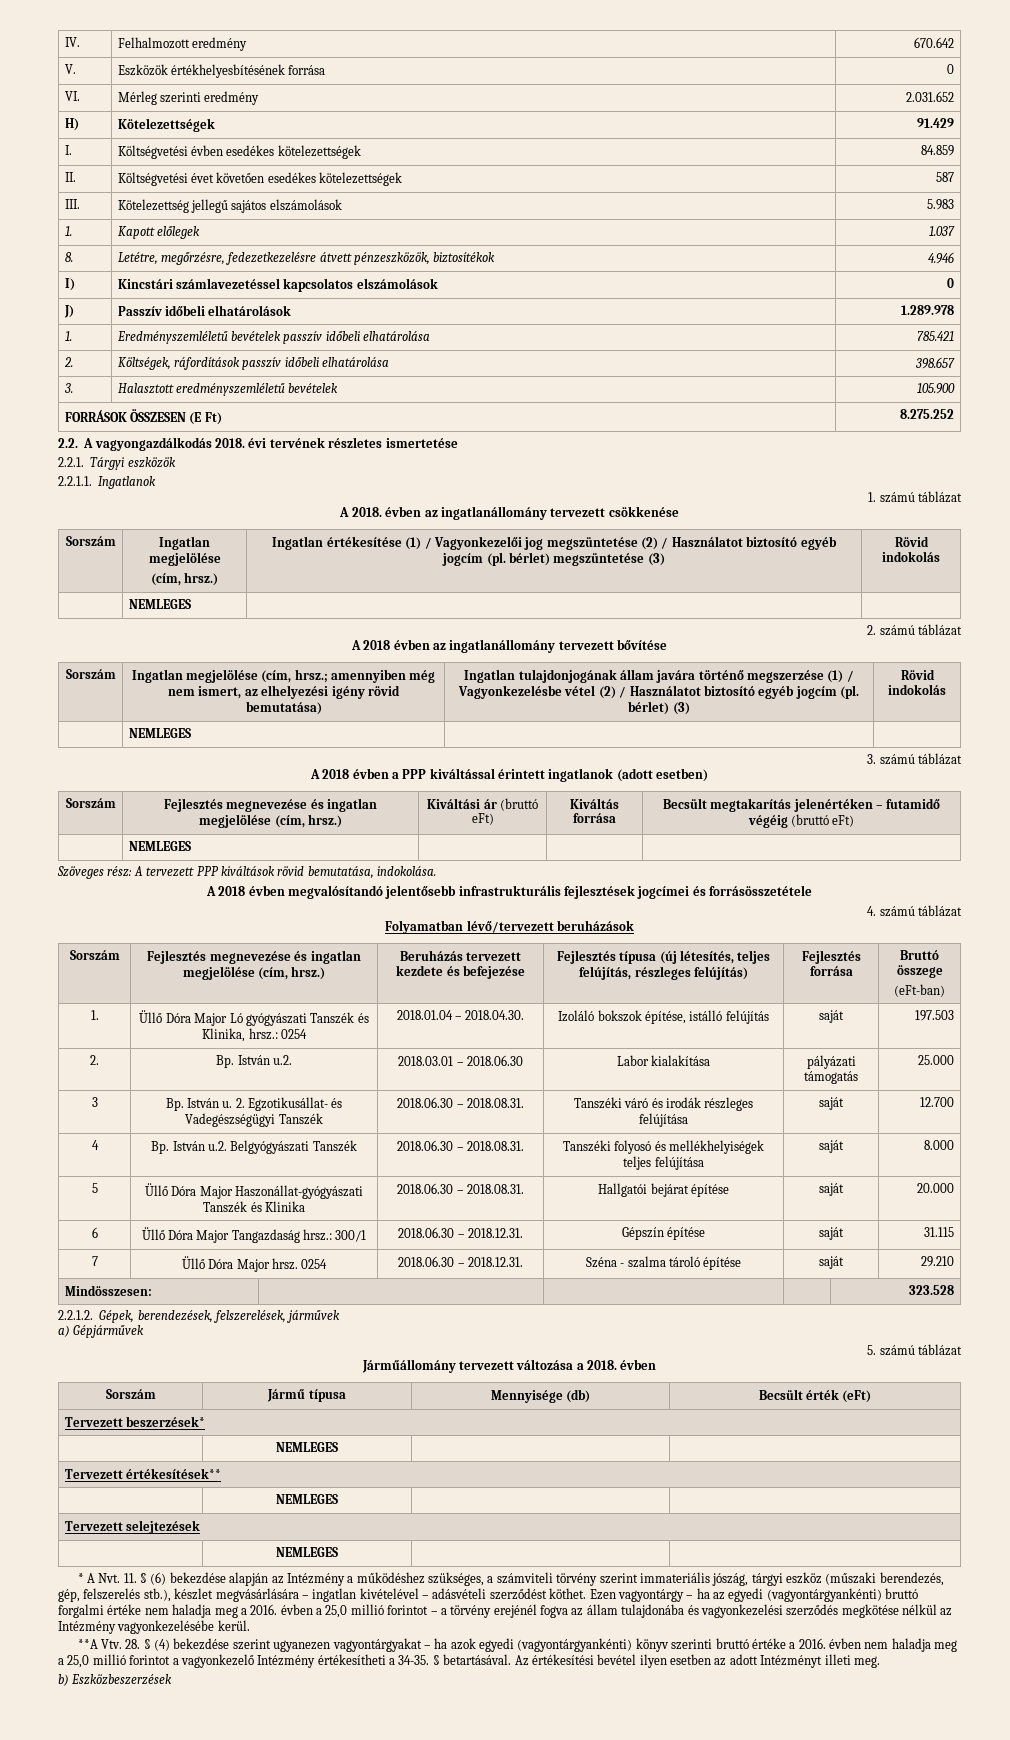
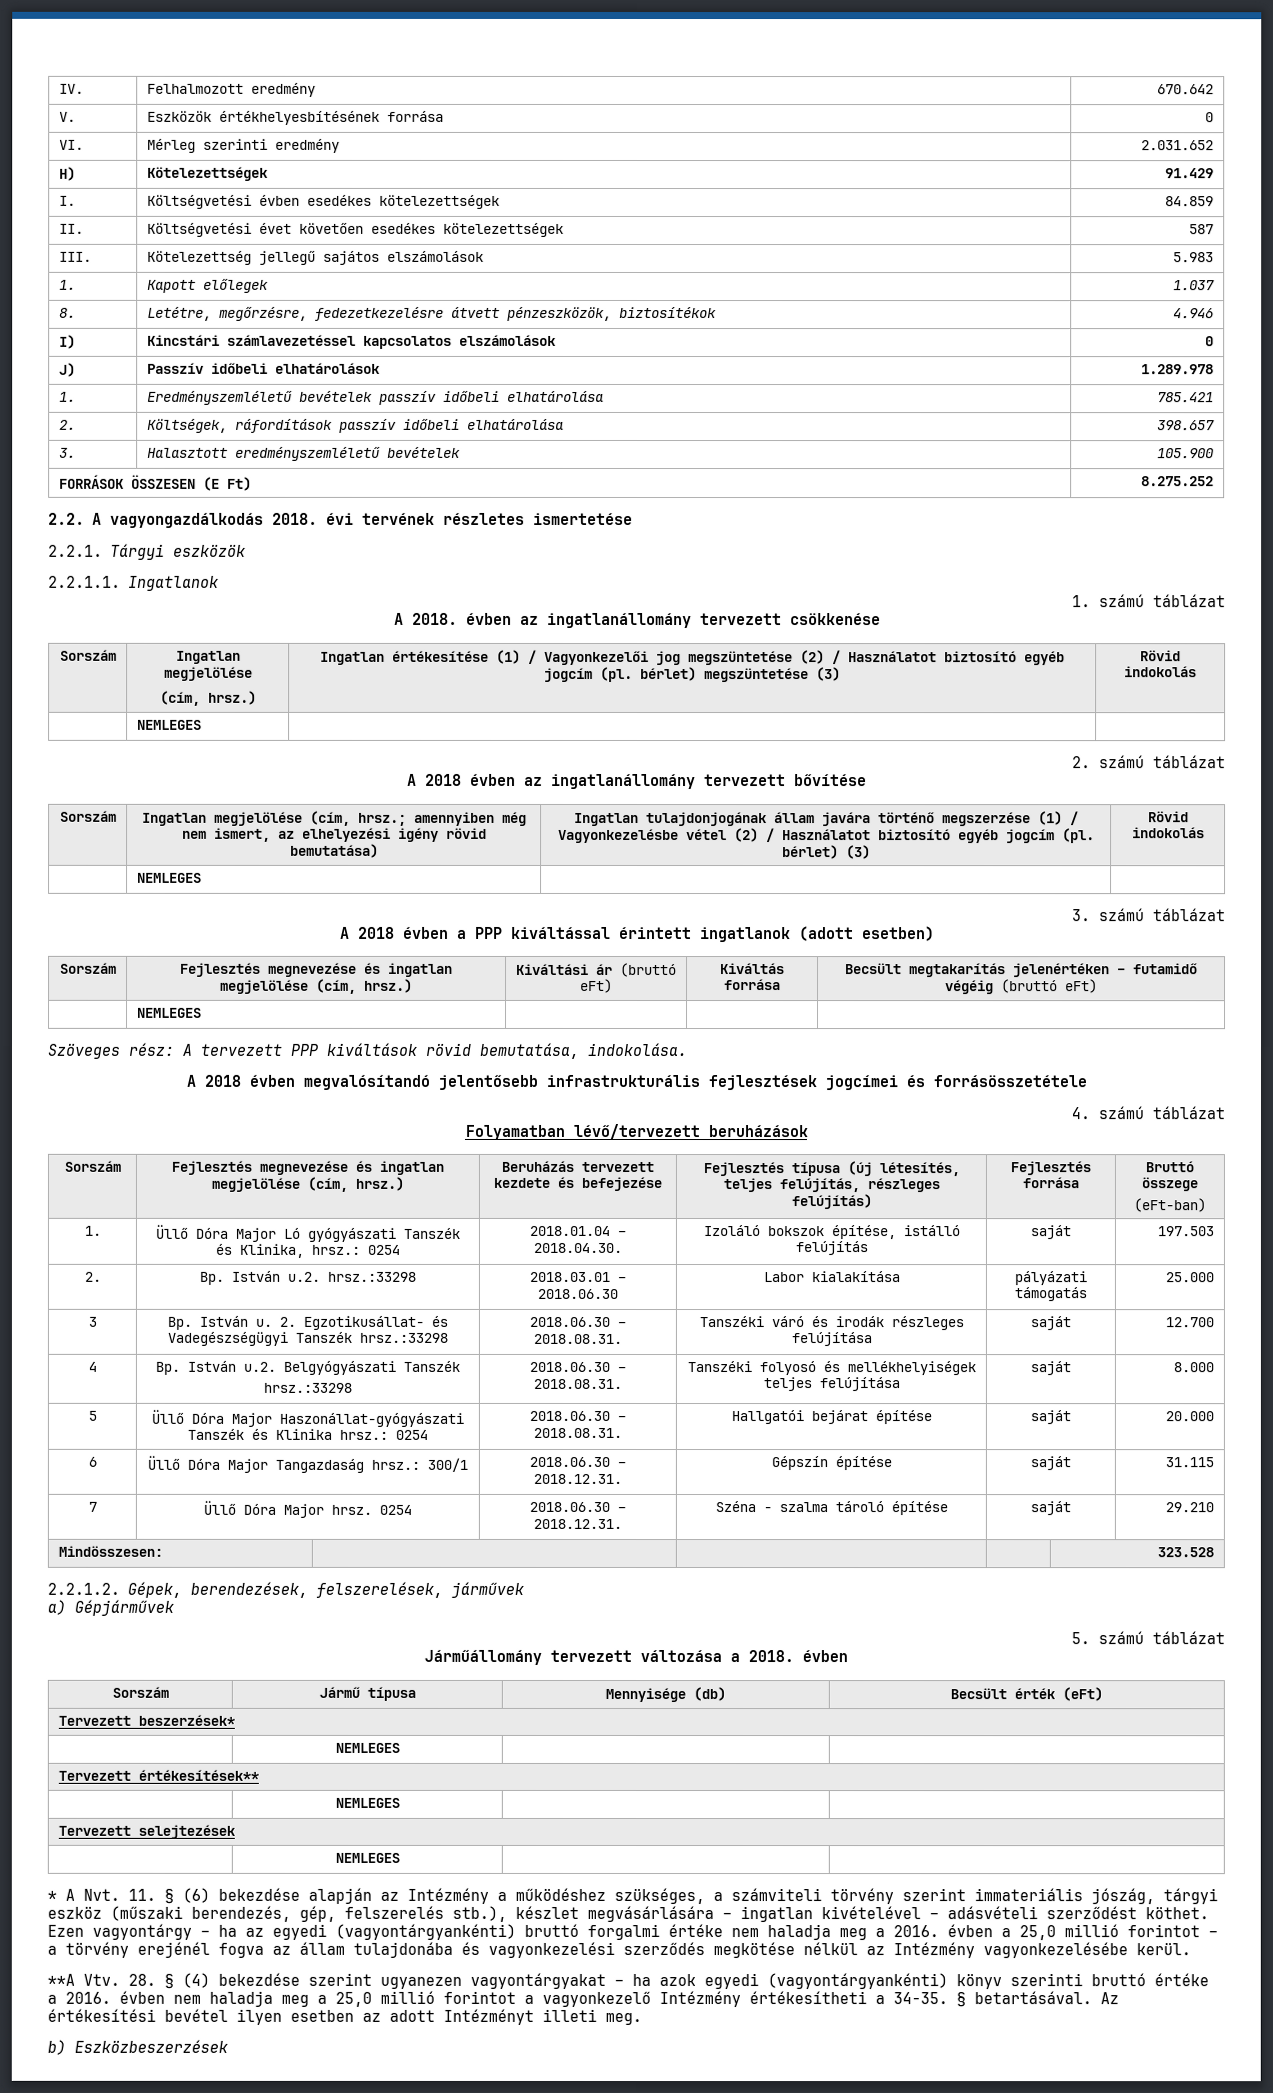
(292, 1060) none -> [326,1271,416,1282] hrsz.:33298
(323, 1119) none -> [358,1332,448,1343] hrsz.:33298
(357, 1146) none -> [263,1382,352,1393] // hrsz.:33298
(305, 1206) none -> [338,1429,428,1440] hrsz.: 0254

